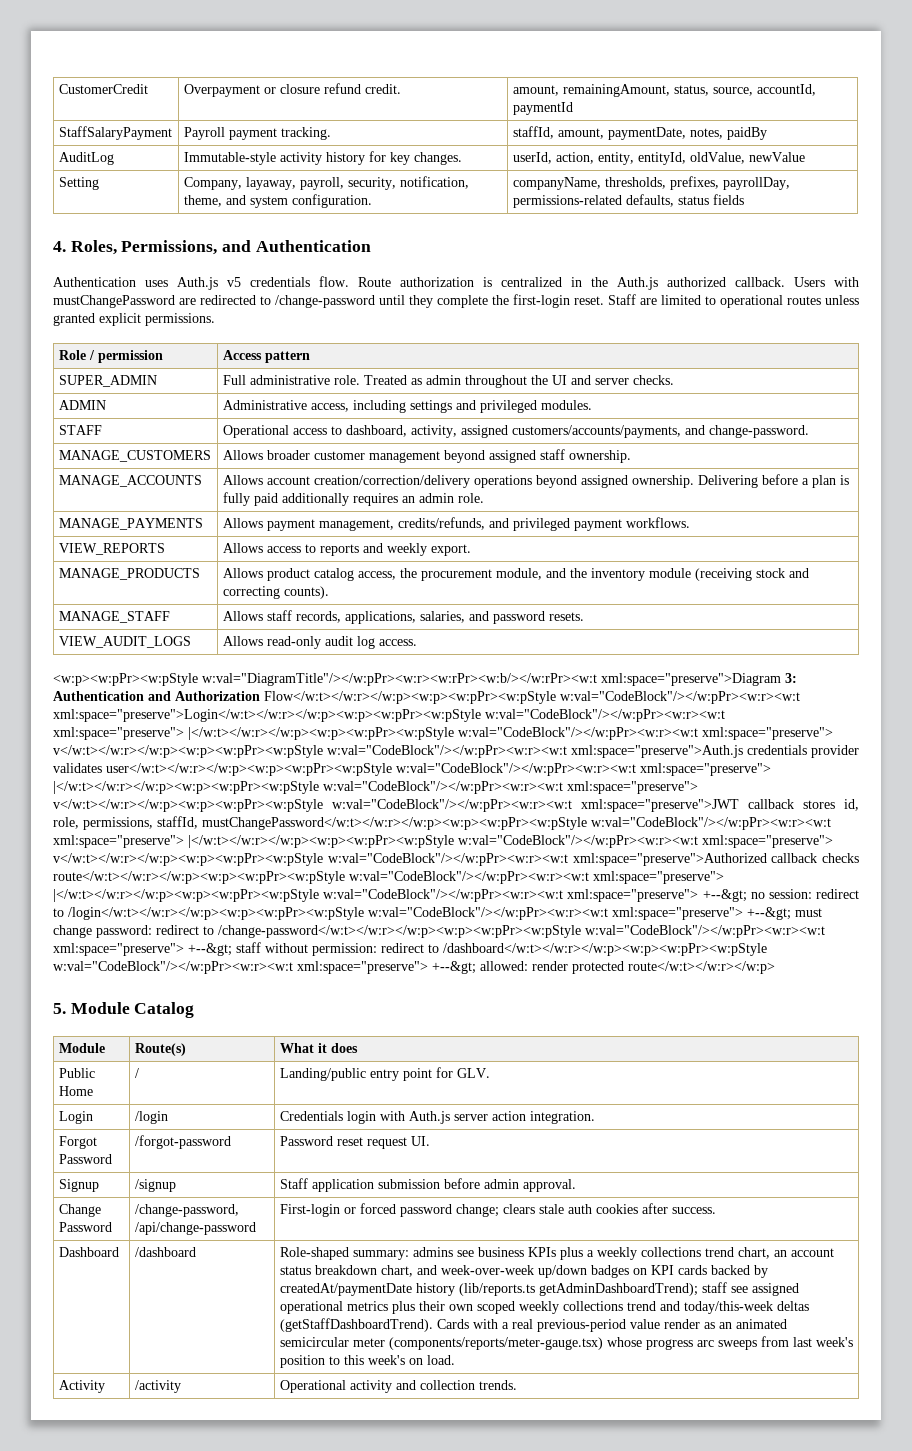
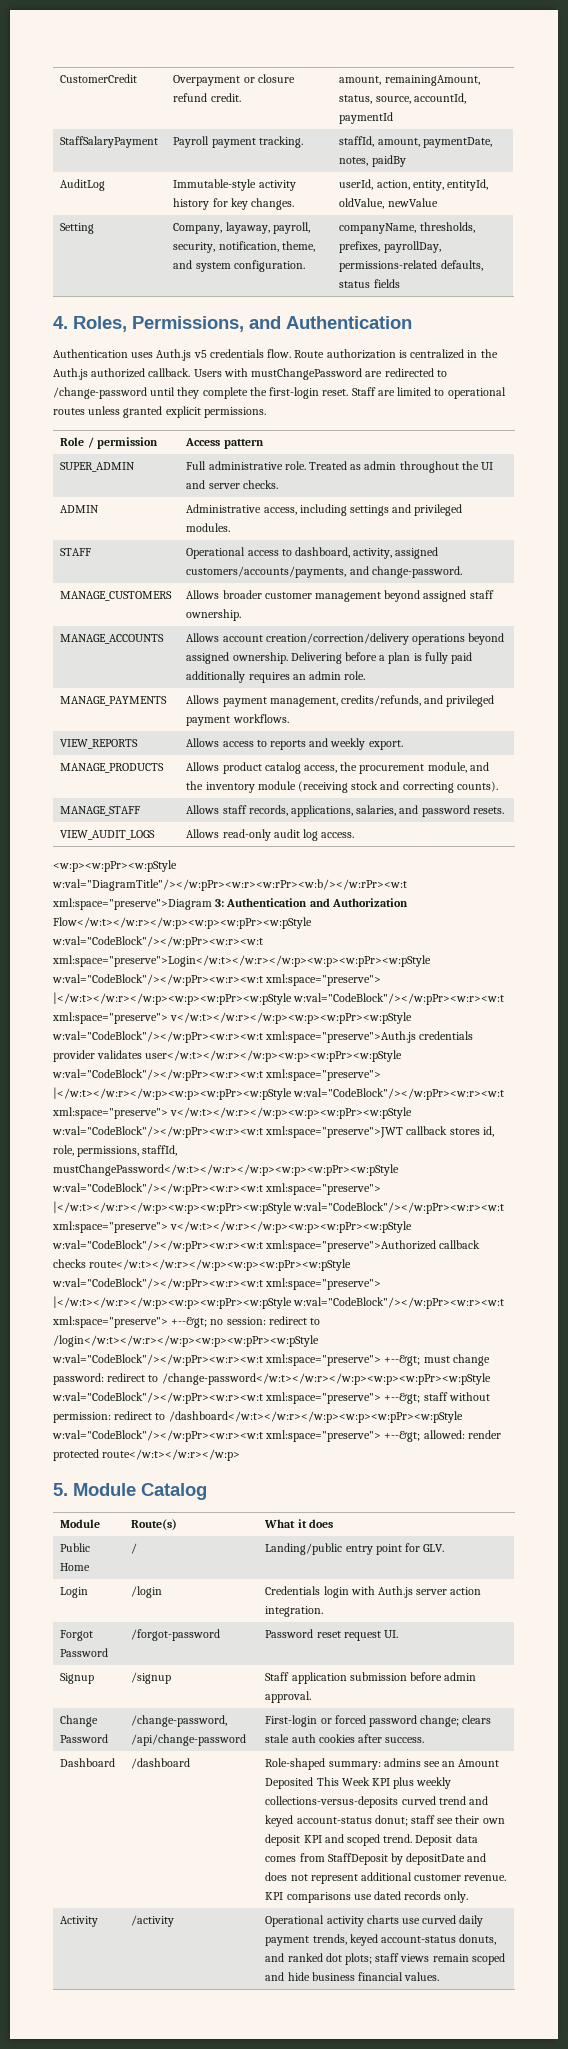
[477,1247,834,1260] [279,1265,768,1278] [279,1282,799,1296] [279,1301,809,1314] [279,1318,787,1332] [279,1336,853,1350] [279,1355,455,1368] [58,1380,105,1393] [134,1380,181,1393] [279,1380,517,1393] business KPIs plus a weekly collections trend chart, an account status breakdown chart, and week-over-week up/down badges on KPI cards backed by createdAt/paymentDate history (lib/reports.ts getAdminDashboardTrend); staff see assigned operational metrics plus their own scoped weekly collections trend and today/this-week deltas (getStaffDashboardTrend). Cards with a real previous-period value render as an animated semicircular meter (components/reports/meter-gauge.tsx) whose progress arc sweeps from last week's position to this week's on load. // Activity | /activity | Operational activity and collection trends. -> [442,1759,500,1767] [265,1777,452,1789] [265,1796,489,1808] [265,1815,505,1827] [265,1834,478,1846] [265,1853,487,1865] [265,1872,507,1884] [265,1891,469,1903] [60,1916,99,1927] [131,1915,175,1927] [265,1915,484,1927] [265,1934,497,1946] [265,1953,505,1965] [265,1972,440,1981] an Amount Deposited This Week KPI plus weekly collections-versus-deposits curved trend and keyed account-status donut; staff see their own deposit KPI and scoped trend. Deposit data comes from StaffDeposit by depositDate and does not represent additional customer revenue. KPI comparisons use dated records only. // Activity | /activity | Operational activity charts use curved daily payment trends, keyed account-status donuts, and ranked dot plots; staff views remain scoped and hide business financial values.

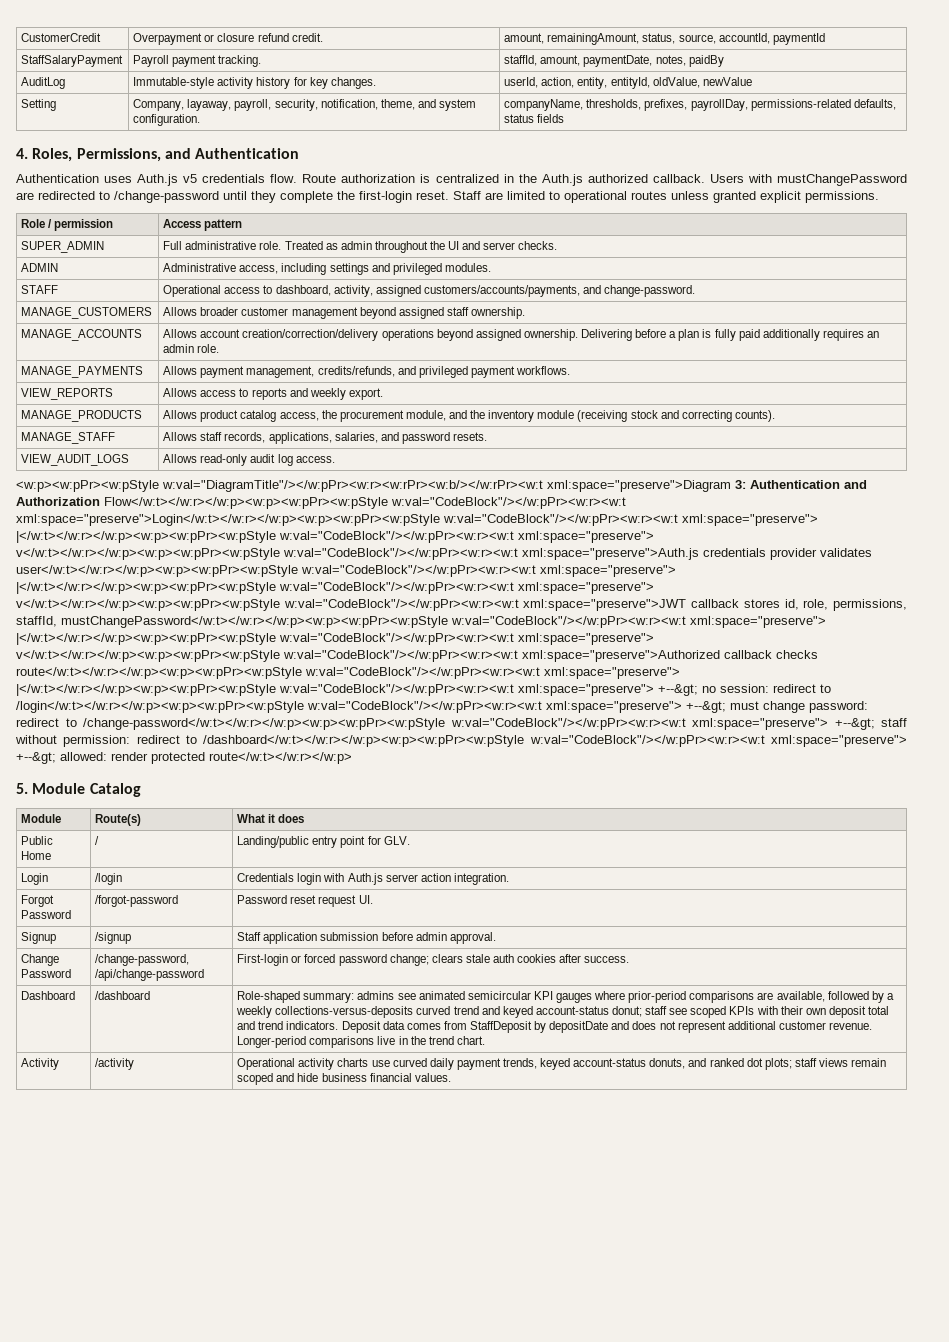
[442,1759,500,1767] [265,1777,415,1789] an Amount Deposited This Week KPI plus -> [418,991,894,1003] animated semicircular KPI gauges where prior-period comparisons are available, followed by a
[455,1815,505,1824] [265,1834,413,1846] their own deposit KPI and scoped trend. -> [690,1006,889,1018] [237,1021,339,1030] scoped KPIs with their own deposit total and trend indicators.
[265,1891,469,1903] KPI comparisons use dated records only. -> [237,1036,485,1048] Longer-period comparisons live in the trend chart.

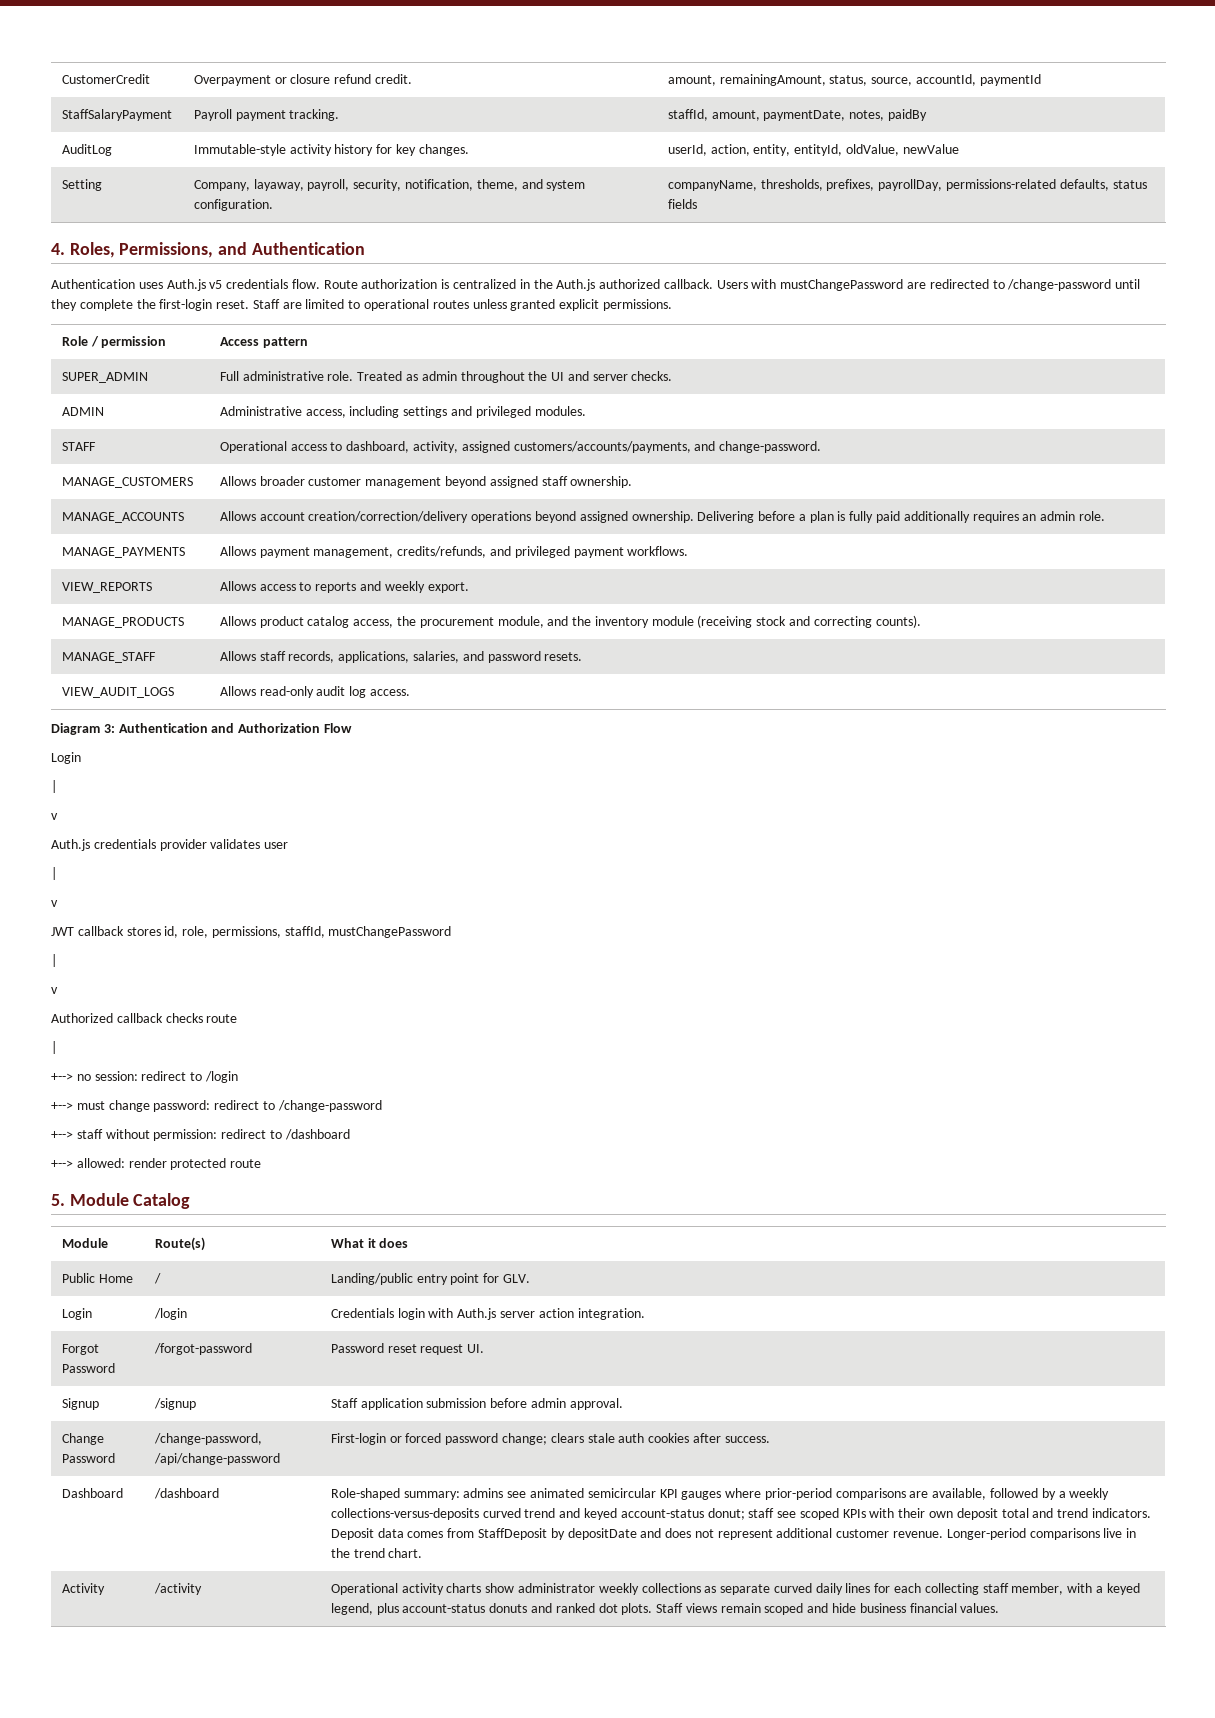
[16,480,731,492] <w:p><w:pPr><w:pStyle w:val="DiagramTitle"/></w:pPr><w:r><w:rPr><w:b/></w:rPr><w:t xml:space="preserve">Diagram -> [51,723,100,735] Diagram
[104,497,626,509] [16,514,818,526] [16,531,654,543] [16,548,872,560] [16,565,676,577] [16,582,654,594] [16,599,687,611] Flow</w:t></w:r></w:p><w:p><w:pPr><w:pStyle w:val="CodeBlock"/></w:pPr><w:r><w:t xml:space="preserve">Login</w:t></w:r></w:p><w:p><w:pPr><w:pStyle w:val="CodeBlock"/></w:pPr><w:r><w:t xml:space="preserve"> |</w:t></w:r></w:p><w:p><w:pPr><w:pStyle w:val="CodeBlock"/></w:pPr><w:r><w:t xml:space="preserve"> v</w:t></w:r></w:p><w:p><w:pPr><w:pStyle w:val="CodeBlock"/></w:pPr><w:r><w:t xml:space="preserve">Auth.js credentials provider validates user</w:t></w:r></w:p><w:p><w:pPr><w:pStyle w:val="CodeBlock"/></w:pPr><w:r><w:t xml:space="preserve"> |</w:t></w:r></w:p><w:p><w:pPr><w:pStyle w:val="CodeBlock"/></w:pPr><w:r><w:t xml:space="preserve"> v</w:t></w:r></w:p><w:p><w:pPr><w:pStyle w:val="CodeBlock"/></w:pPr><w:r><w:t xml:space="preserve">JWT -> [323,723,352,733] [51,752,81,764] [51,780,57,793] [51,813,58,820] [51,839,289,851] [51,867,57,880] [51,900,58,907] [51,927,74,936] Flow // Login // | // v // Auth.js credentials provider validates user // | // v // JWT
[61,616,826,628] [16,633,654,645] [16,650,818,662] [16,667,680,679] [16,684,831,696] [16,701,726,713] mustChangePassword</w:t></w:r></w:p><w:p><w:pPr><w:pStyle w:val="CodeBlock"/></w:pPr><w:r><w:t xml:space="preserve"> |</w:t></w:r></w:p><w:p><w:pPr><w:pStyle w:val="CodeBlock"/></w:pPr><w:r><w:t xml:space="preserve"> v</w:t></w:r></w:p><w:p><w:pPr><w:pStyle w:val="CodeBlock"/></w:pPr><w:r><w:t xml:space="preserve">Authorized callback checks route</w:t></w:r></w:p><w:p><w:pPr><w:pStyle w:val="CodeBlock"/></w:pPr><w:r><w:t xml:space="preserve"> |</w:t></w:r></w:p><w:p><w:pPr><w:pStyle w:val="CodeBlock"/></w:pPr><w:r><w:t xml:space="preserve"> +--&gt; no session: redirect to /login</w:t></w:r></w:p><w:p><w:pPr><w:pStyle w:val="CodeBlock"/></w:pPr><w:r><w:t xml:space="preserve"> +--&gt; -> [328,926,452,938] [51,954,57,967] [51,987,58,994] [51,1013,238,1023] [51,1041,57,1054] [51,1071,238,1083] [51,1102,73,1110] mustChangePassword // | // v // Authorized callback checks route // | // +--> no session: redirect to /login // +-->
[83,718,875,730] /change-password</w:t></w:r></w:p><w:p><w:pPr><w:pStyle w:val="CodeBlock"/></w:pPr><w:r><w:t xml:space="preserve"> +--&gt; -> [277,1100,382,1112] [51,1131,73,1139] /change-password // +-->
[203,735,908,747] [16,752,56,764] /dashboard</w:t></w:r></w:p><w:p><w:pPr><w:pStyle w:val="CodeBlock"/></w:pPr><w:r><w:t xml:space="preserve"> +--&gt; -> [284,1129,350,1140] [51,1160,73,1168] /dashboard // +-->
[209,752,352,764] route</w:t></w:r></w:p> -> [230,1159,262,1168] route
[371,1058,686,1070] use curved daily payment trends, keyed account-status donuts, -> [485,1583,1140,1595] [330,1603,528,1615] show administrator weekly collections as separate curved daily lines for each collecting staff member, with a keyed legend, plus account-status donuts
[764,1058,817,1070] plots; staff -> [621,1603,684,1615] plots. Staff

